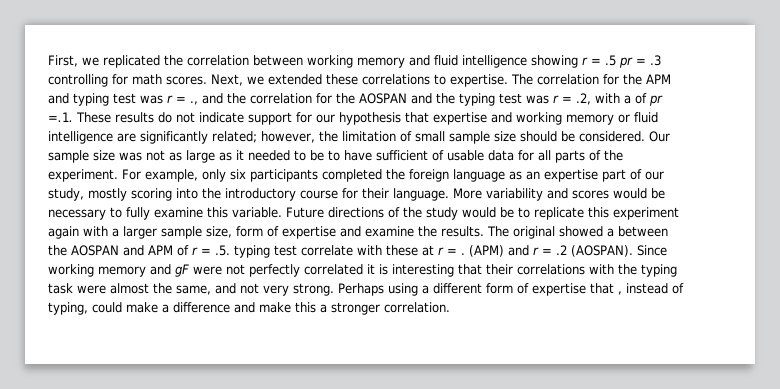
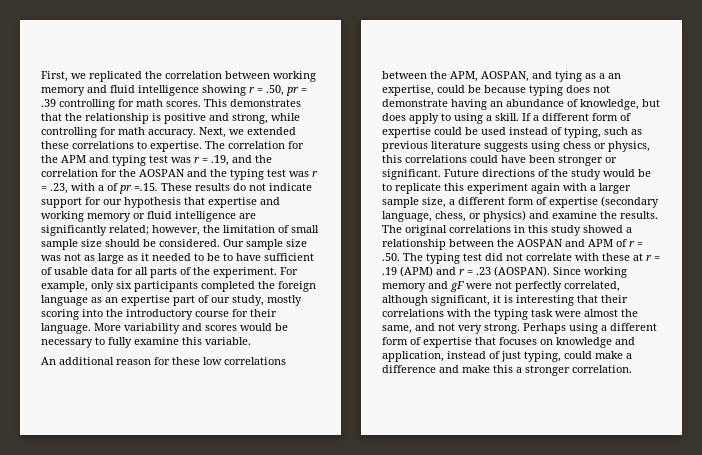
[605,55,616,66] .5 -> [266,85,284,96] .50,
[650,55,661,66] .3 -> [41,99,56,107] .39
(207, 80) none -> [204,99,301,107] [41,113,300,124] [41,127,196,138] This demonstrates that the relationship is positive and strong, while controlling for math accuracy.
[190,101,198,105] ., -> [211,155,229,166] .19,
[576,93,591,105] .2, -> [50,183,68,194] .23,
[48,112,73,122] =.1. -> [134,183,158,191] =.15.
(282, 212) none -> [41,357,286,365] [382,71,621,82] [382,85,610,96] [382,99,660,110] [382,113,631,124] [382,127,642,138] [382,141,650,152] [382,155,617,166] [382,169,441,180] // An additional reason for these low correlations between the APM, AOSPAN, and tying as a an expertise, could be because typing does not demonstrate having an abundance of knowledge, but does apply to using a skill. If a different form of expertise could be used instead of typing, such as previous literature suggests using chess or physics, this correlations could have been stronger or significant.
[236,226,336,239] form of expertise -> [449,196,659,208] [382,210,526,222] a different form of expertise (secondary language, chess, or physics)
(555, 232) none -> [449,225,581,236] correlations in this study
(614, 232) none -> [382,239,446,250] relationship
[215,245,297,258] .5. typing test -> [382,253,523,264] .50. The typing test did not
[461,253,465,255] . -> [382,267,397,275] .19
[556,245,567,255] .2 -> [476,267,491,275] .23
[304,264,363,275] correlated -> [564,281,620,292] [382,295,490,306] correlated, although significant,
[618,283,684,295] , instead of -> [499,337,635,348] [382,351,521,362] focuses on knowledge and application, instead of just

